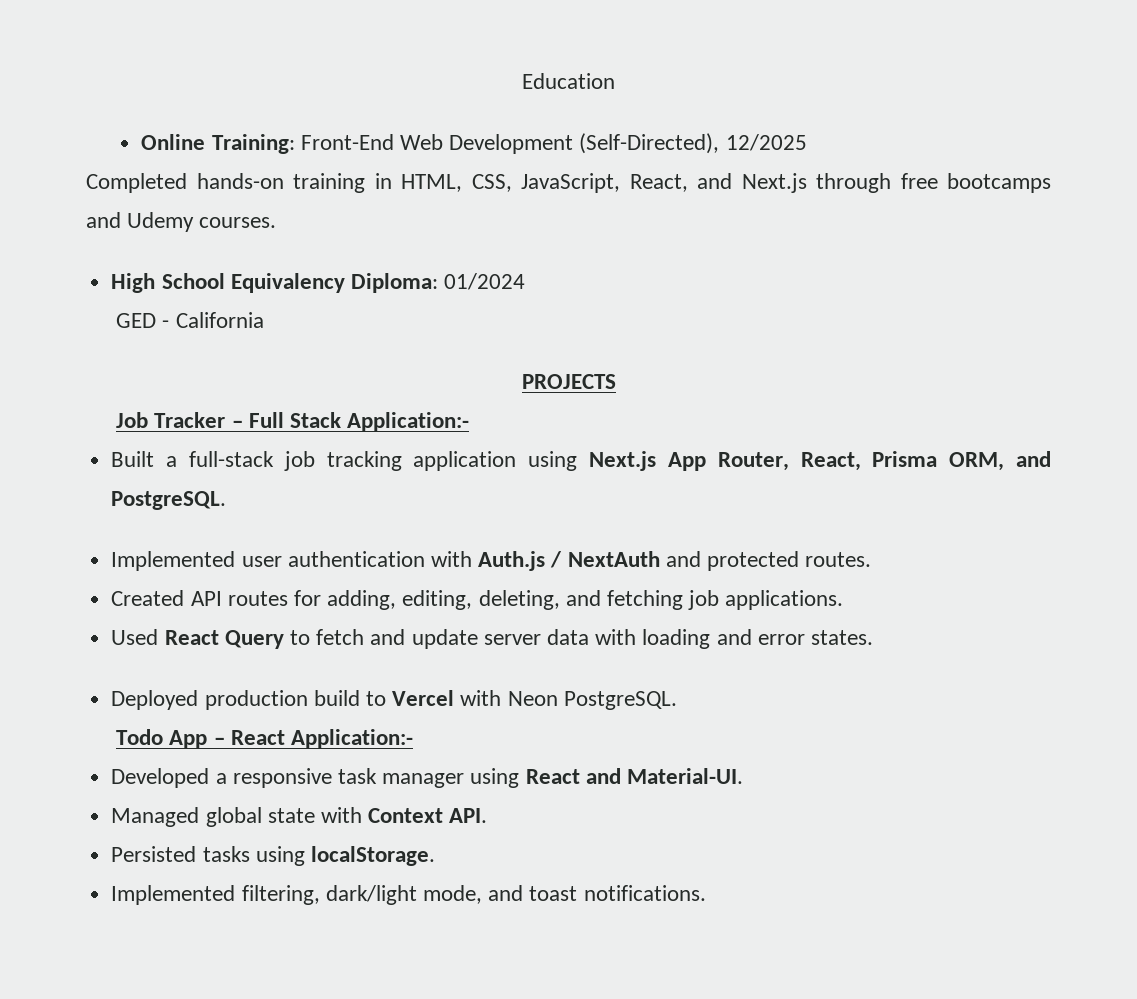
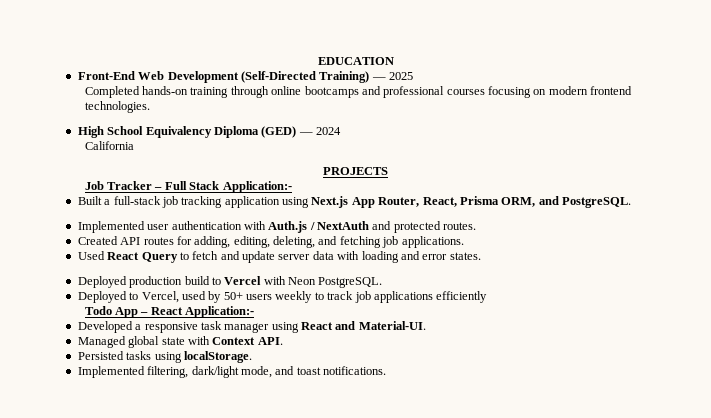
[522,73,615,89] [141,133,807,154] [86,173,1051,193] [86,212,277,232] Education // Online Training: Front-End Web Development (Self-Directed), 12/2025 // Completed hands-on training in HTML, CSS, JavaScript, React, and Next.js through free bootcamps and Udemy courses. -> [317,57,394,65] [77,71,413,83] [84,86,633,98] [84,101,150,113] EDUCATION // Front-End Web Development (Self-Directed Training) — 2025 // Completed hands-on training through online bootcamps and professional courses focusing on modern frontend technologies.
[350,273,526,293] [116,313,170,328] Diploma: 01/2024 // GED - -> [213,126,341,138] Diploma (GED) — 2024 //
(677, 700) none -> [77,291,488,303] // Deployed to Vercel, used by 50+ users weekly to track job applications efficiently

